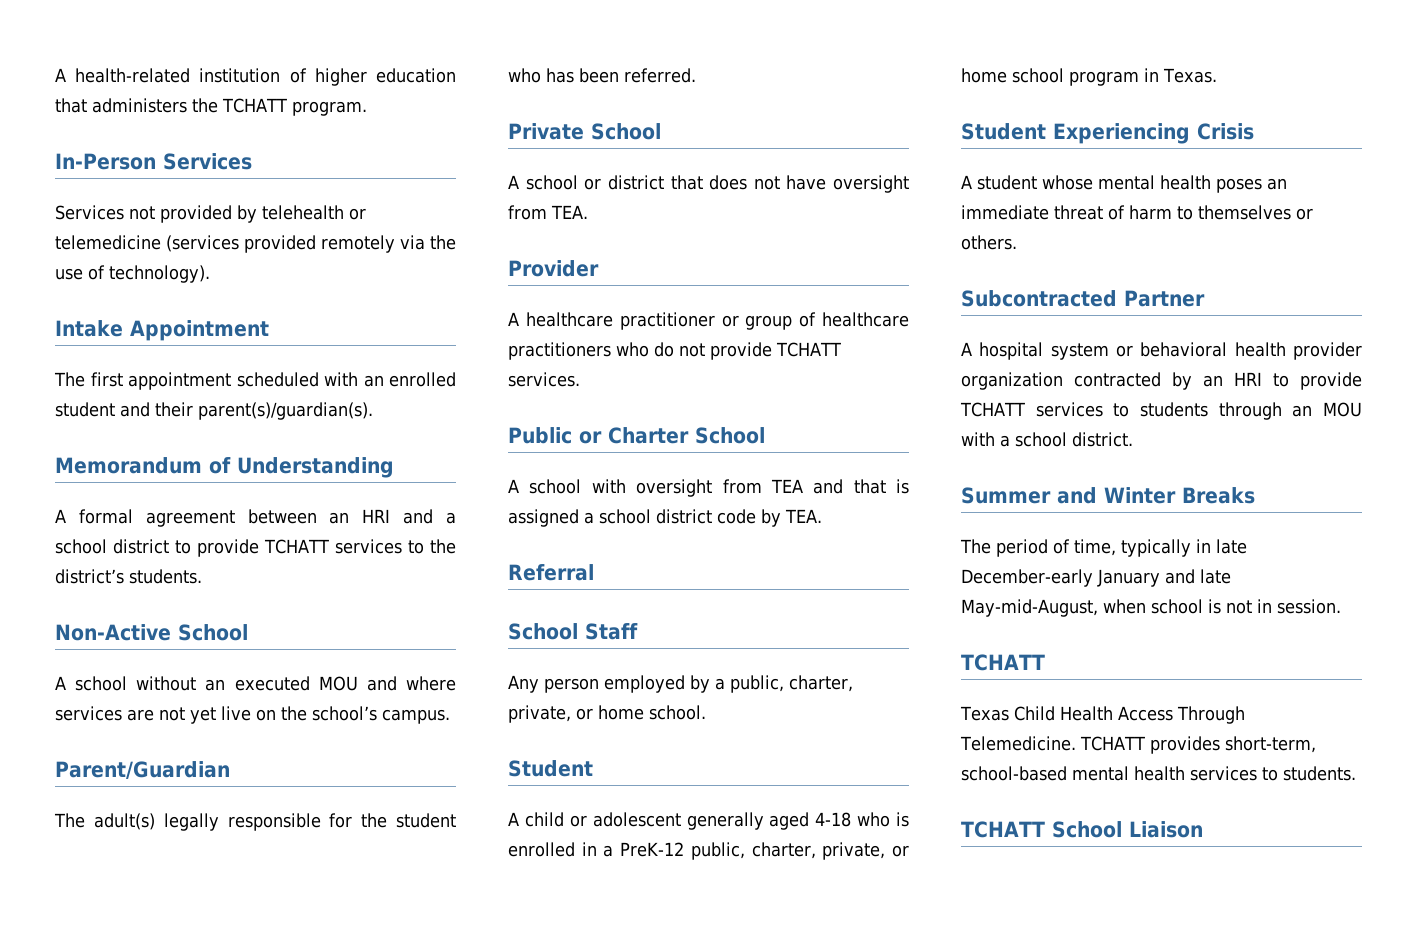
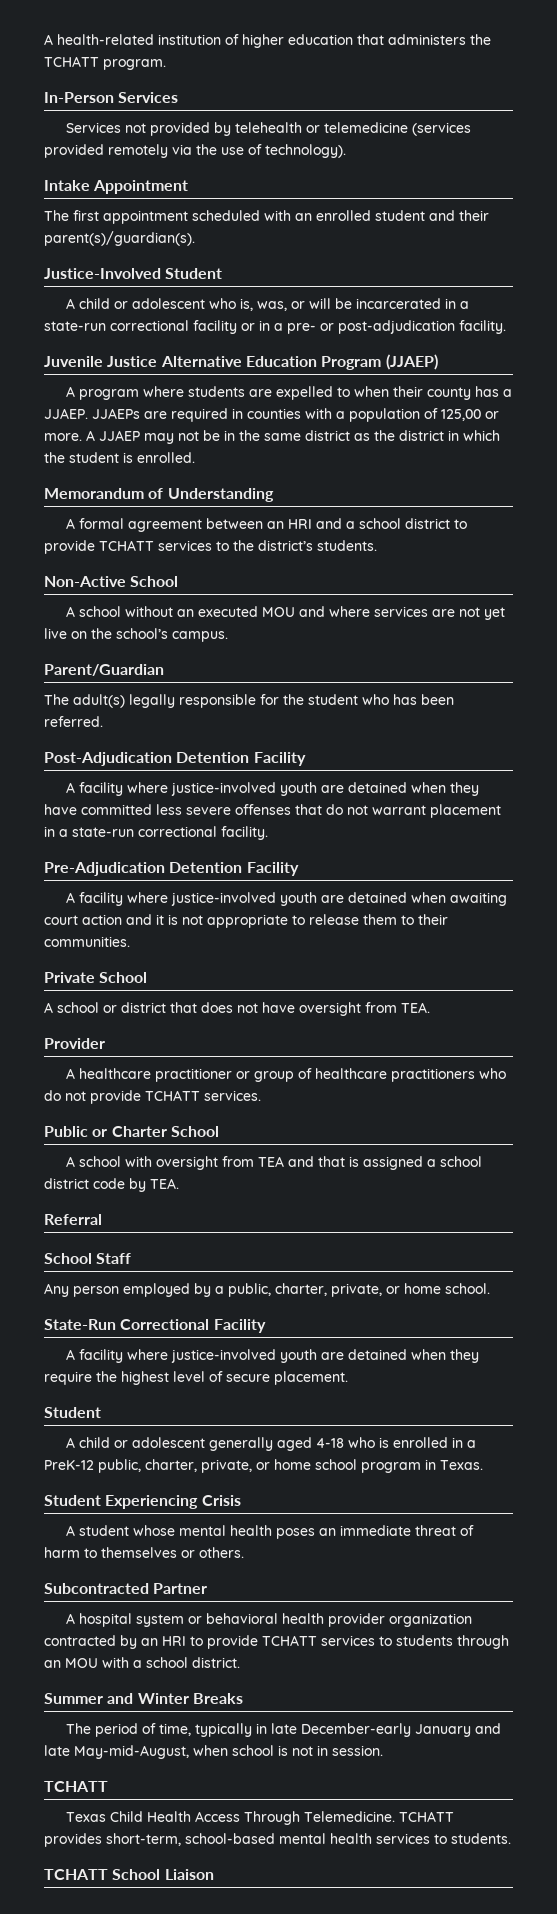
(373, 411) none -> [44,268,223,279] [66,298,470,311] [44,320,506,334] [44,354,438,370] [66,386,513,400] [44,408,499,422] [44,430,500,444] [44,452,195,463] // Justice-Involved Student // A child or adolescent who is, was, or will be incarcerated in a state-run correctional facility or in a pre- or post-adjudication facility. // Juvenile Justice Alternative Education Program (JJAEP) // A program where students are expelled to when their county has a JJAEP. JJAEPs are required in counties with a population of 125,00 or more. A JJAEP may not be in the same district as the district in which the student is enrolled.
(696, 75) none -> [44,752,306,766] [66,782,480,796] [44,804,501,818] [44,826,268,840] [44,862,299,876] [66,892,508,906] [44,914,448,928] [44,936,130,947] // Post-Adjudication Detention Facility // A facility where justice-involved youth are detained when they have committed less severe offenses that do not warrant placement in a state-run correctional facility. // Pre-Adjudication Detention Facility // A facility where justice-involved youth are detained when awaiting court action and it is not appropriate to release them to their communities.
(706, 712) none -> [44,1319,266,1333] [66,1349,480,1363] [44,1371,348,1385] // State-Run Correctional Facility // A facility where justice-involved youth are detained when they require the highest level of secure placement.

